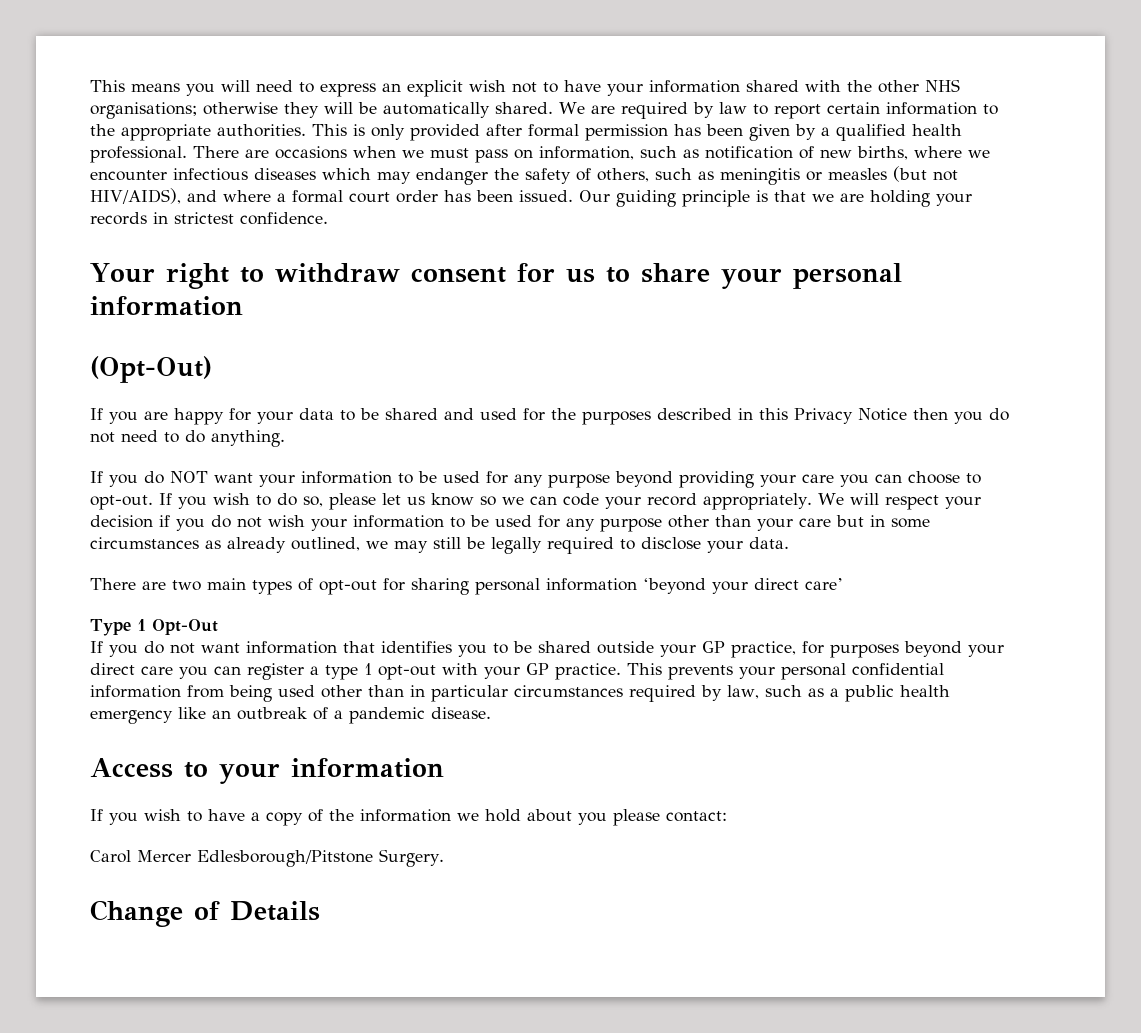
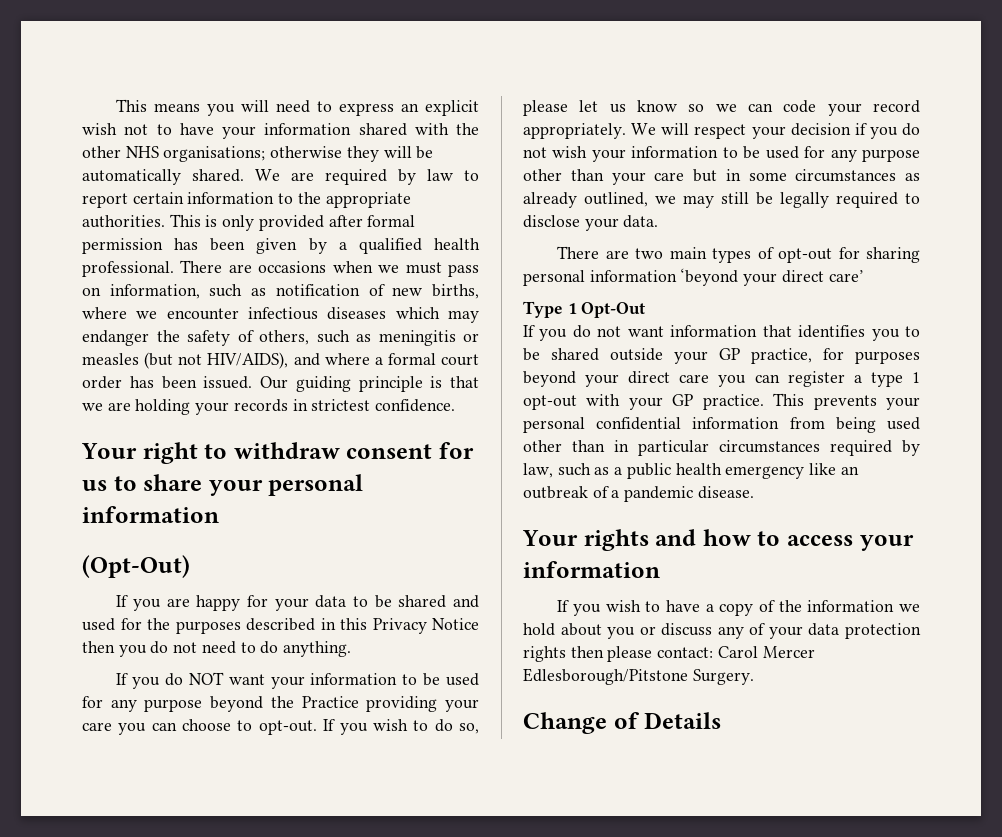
(673, 479) none -> [270,696,359,708] the Practice
[90,758,208,778] Access to -> [522,529,854,551] Your rights and how to access
(607, 818) none -> [639,623,921,639] [523,646,604,662] or discuss any of your data protection rights then
(727, 816) // -> (714, 652) none

